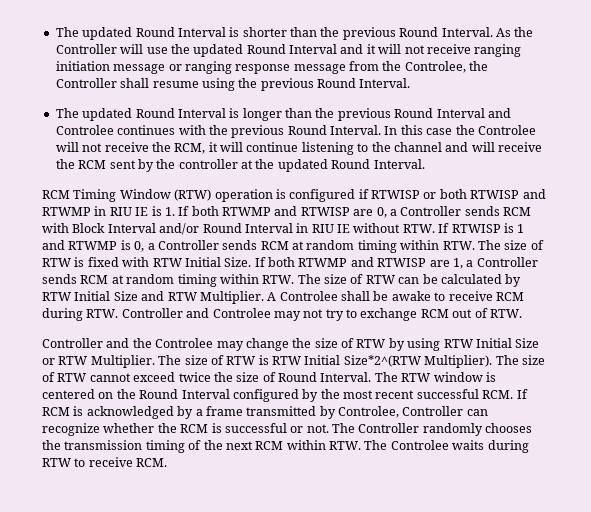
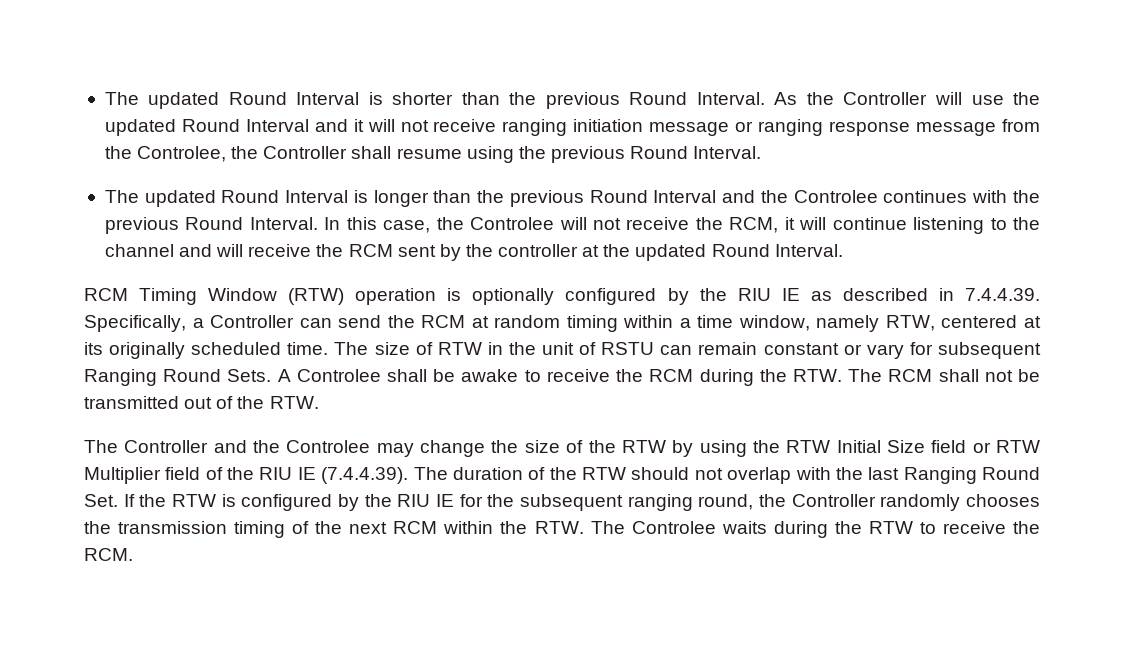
(511, 113) none -> [760,190,788,203] the
[426,128,453,135] case -> [383,220,431,233] case,
[289,189,546,202] [42,206,531,218] [42,223,525,235] [42,240,544,253] [42,257,538,269] [42,274,522,287] [42,291,264,304] configured if RTWISP or both RTWISP and RTWMP in RIU IE is 1. If both RTWMP and RTWISP are 0, a Controller sends RCM with Block Interval and/or Round Interval in RIU IE without RTW. If RTWISP is 1 and RTWMP is 0, a Controller sends RCM at random timing within RTW. The size of RTW is fixed with RTW Initial Size. If both RTWMP and RTWISP are 1, a Controller sends RCM at random timing within RTW. The size of RTW can be calculated by RTW Initial Size and RTW Multiplier. -> [472,288,1041,305] [84,315,1041,332] [84,342,1041,359] [84,369,272,386] optionally configured by the RIU IE as described in 7.4.4.39. Specifically, a Controller can send the RCM at random timing within a time window, namely RTW, centered at its originally scheduled time. The size of RTW in the unit of RSTU can remain constant or vary for subsequent Ranging Round Sets.
(493, 296) none -> [616,369,644,382] the
[86,308,449,321] RTW. Controller and Controlee may not try to exchange RCM -> [759,369,1040,382] [84,396,179,409] the RTW. The RCM shall not be transmitted
(488, 313) none -> [237,396,265,409] the
(522, 313) none -> [84,440,118,453] The
(354, 343) none -> [588,440,616,453] the
[443,338,540,348] RTW Initial Size -> [752,440,967,453] the RTW Initial Size field
[90,355,545,368] [42,372,496,382] [42,389,528,402] [42,406,488,419] [42,423,355,436] Multiplier. The size of RTW is RTW Initial Size*2^(RTW Multiplier). The size of RTW cannot exceed twice the size of Round Interval. The RTW window is centered on the Round Interval configured by the most recent successful RCM. If RCM is acknowledged by a frame transmitted by Controlee, Controller can recognize whether the RCM is successful or not. The -> [84,467,1040,484] [84,494,786,511] Multiplier field of the RIU IE (7.4.4.39). The duration of the RTW should not overlap with the last Ranging Round Set. If the RTW is configured by the RIU IE for the subsequent ranging round, the
(326, 445) none -> [500,521,528,534] the
(529, 446) none -> [834,521,862,534] the
(133, 462) none -> [1012,521,1040,534] the

